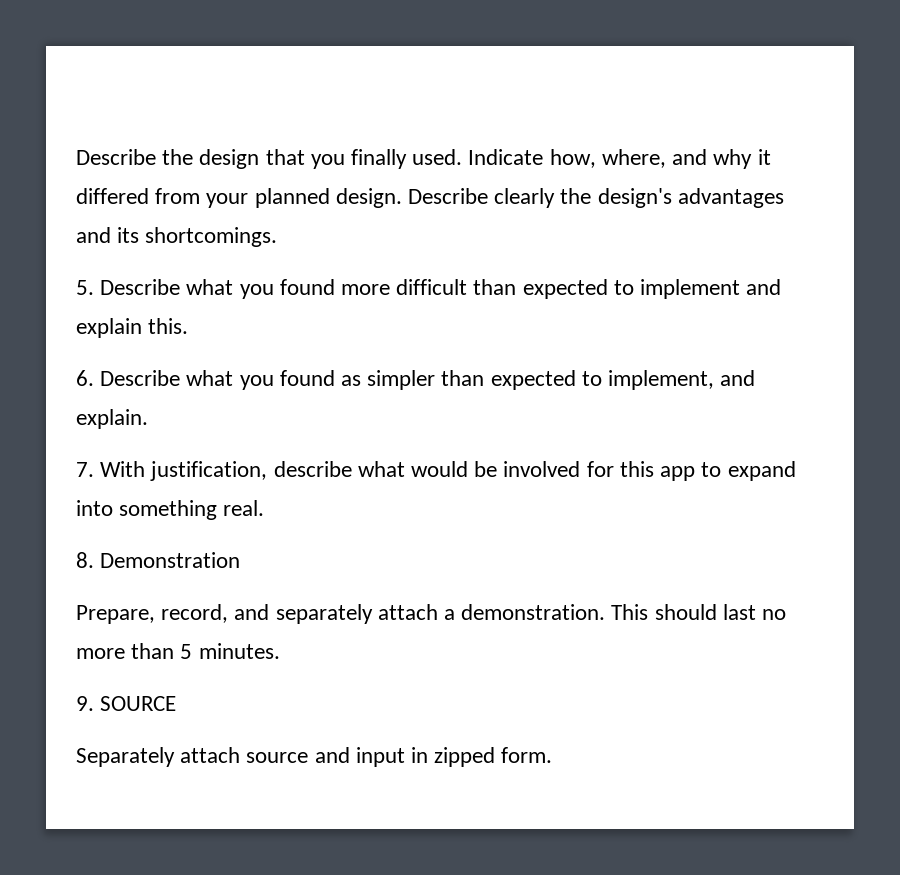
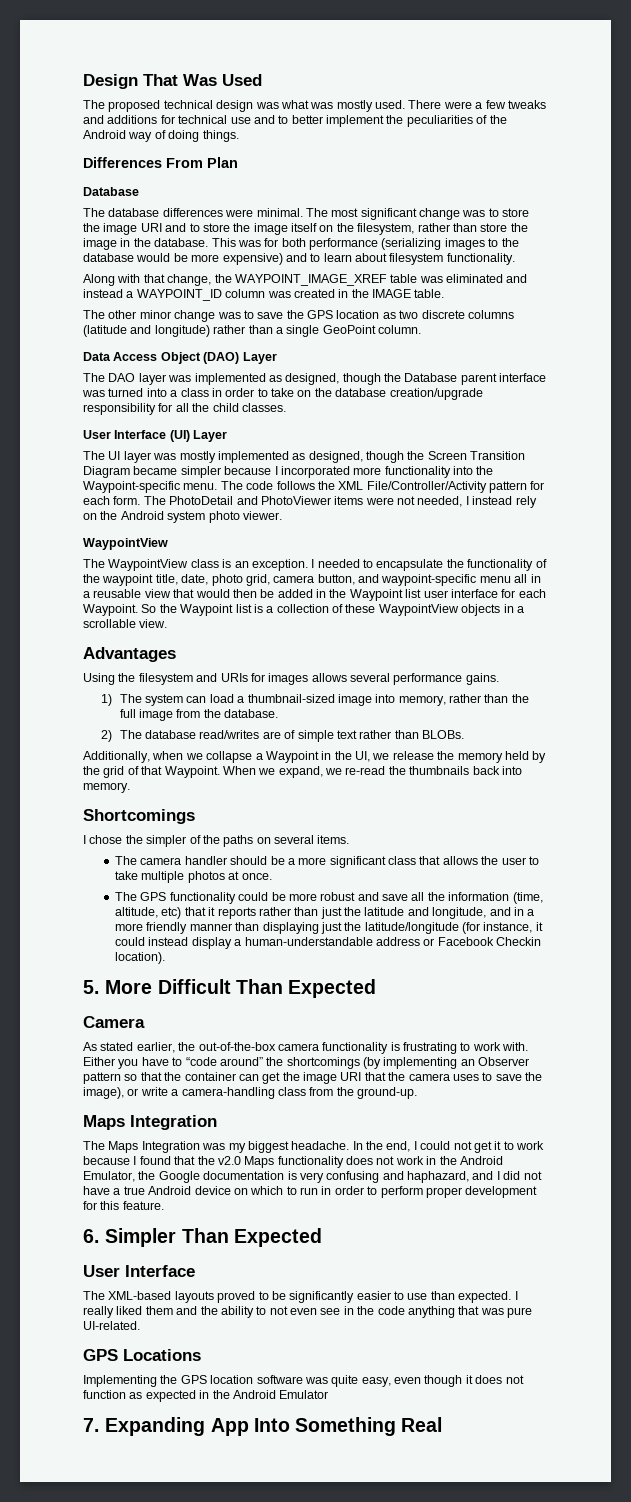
[76,149,771,169] [76,188,784,208] [76,227,278,247] [76,279,782,299] [76,318,189,338] [76,370,756,390] [76,409,148,429] [76,461,796,481] [76,500,265,520] [76,552,241,568] [76,604,787,624] [76,643,280,659] [76,696,177,711] [76,747,553,767] Describe the design that you finally used. Indicate how, where, and why it differed from your planned design. Describe clearly the design's advantages and its shortcomings. // 5. Describe what you found more difficult than expected to implement and explain this. // 6. Describe what you found as simpler than expected to implement, and explain. // 7. With justification, describe what would be involved for this app to expand into something real. // 8. Demonstration // Prepare, record, and separately attach a demonstration. This should last no more than 5 minutes. // 9. SOURCE // Separately attach source and input in zipped form. -> [83,74,262,89] [83,100,546,112] [83,115,507,127] [83,130,239,142] [83,157,238,168] [83,187,139,196] [83,208,530,220] [83,223,528,235] [83,238,519,250] [83,253,515,265] [83,274,528,286] [83,289,445,301] [83,310,514,322] [83,325,421,337] [83,352,277,364] [83,373,547,385] [82,388,483,400] [83,403,286,415] [83,430,228,442] [83,451,526,463] [83,466,494,478] [83,481,545,493] [83,496,537,508] [83,511,282,523] [83,538,168,550] [83,559,547,571] [83,574,541,586] [83,589,546,601] [83,604,524,616] [83,619,168,628] [83,647,176,662] [83,673,499,685] [101,694,529,706] [119,709,279,721] [101,730,465,742] [83,751,547,763] [83,766,522,778] [83,782,130,793] [83,809,195,824] [83,835,350,847] [115,856,539,868] [115,871,272,883] [115,892,543,904] [115,907,535,919] [115,922,543,934] [115,937,542,949] [115,952,166,964] [83,979,377,998] [83,1016,145,1028] [83,1042,529,1054] [83,1057,530,1069] [83,1072,542,1084] [83,1087,417,1099] [83,1115,217,1130] [83,1141,544,1153] [83,1156,503,1168] [83,1171,542,1183] [83,1186,538,1198] [83,1201,164,1210] [83,1228,322,1247] [83,1265,195,1277] [83,1291,518,1303] [83,1306,532,1318] [83,1321,140,1330] [83,1349,201,1361] [83,1375,524,1387] [83,1390,329,1402] [83,1417,443,1436] Design That Was Used // The proposed technical design was what was mostly used. There were a few tweaks and additions for technical use and to better implement the peculiarities of the Android way of doing things. // Differences From Plan // Database // The database differences were minimal. The most significant change was to store the image URI and to store the image itself on the filesystem, rather than store the image in the database. This was for both performance (serializing images to the database would be more expensive) and to learn about filesystem functionality. // Along with that change, the WAYPOINT_IMAGE_XREF table was eliminated and instead a WAYPOINT_ID column was created in the IMAGE table. // The other minor change was to save the GPS location as two discrete columns (latitude and longitude) rather than a single GeoPoint column. // Data Access Object (DAO) Layer // The DAO layer was implemented as designed, though the Database parent interface was turned into a class in order to take on the database creation/upgrade responsibility for all the child classes. // User Interface (UI) Layer // The UI layer was mostly implemented as designed, though the Screen Transition Diagram became simpler because I incorporated more functionality into the Waypoint-specific menu. The code follows the XML File/Controller/Activity pattern for each form. The PhotoDetail and PhotoViewer items were not needed, I instead rely on the Android system photo viewer. // WaypointView // The WaypointView class is an exception. I needed to encapsulate the functionality of the waypoint title, date, photo grid, camera button, and waypoint-specific menu all in a reusable view that would then be added in the Waypoint list user interface for each Waypoint. So the Waypoint list is a collection of these WaypointView objects in a scrollable view. // Advantages // Using the filesystem and URIs for images allows several performance gains. // 1) The system can load a thumbnail-sized image into memory, rather than the full image from the database. // 2) The database read/writes are of simple text rather than BLOBs. // Additionally, when we collapse a Waypoint in the UI, we release the memory held by the grid of that Waypoint. When we expand, we re-read the thumbnails back into memory. // Shortcomings // I chose the simpler of the paths on several items. // The camera handler should be a more significant class that allows the user to take multiple photos at once. // The GPS functionality could be more robust and save all the information (time, altitude, etc) that it reports rather than just the latitude and longitude, and in a more friendly manner than displaying just the latitude/longitude (for instance, it could instead display a human-understandable address or Facebook Checkin location). // 5. More Difficult Than Expected // Camera // As stated earlier, the out-of-the-box camera functionality is frustrating to work with. Either you have to “code around” the shortcomings (by implementing an Observer pattern so that the container can get the image URI that the camera uses to save the image), or write a camera-handling class from the ground-up. // Maps Integration // The Maps Integration was my biggest headache. In the end, I could not get it to work because I found that the v2.0 Maps functionality does not work in the Android Emulator, the Google documentation is very confusing and haphazard, and I did not have a true Android device on which to run in order to perform proper development for this feature. // 6. Simpler Than Expected // User Interface // The XML-based layouts proved to be significantly easier to use than expected. I really liked them and the ability to not even see in the code anything that was pure UI-related. // GPS Locations // Implementing the GPS location software was quite easy, even though it does not function as expected in the Android Emulator // 7. Expanding App Into Something Real

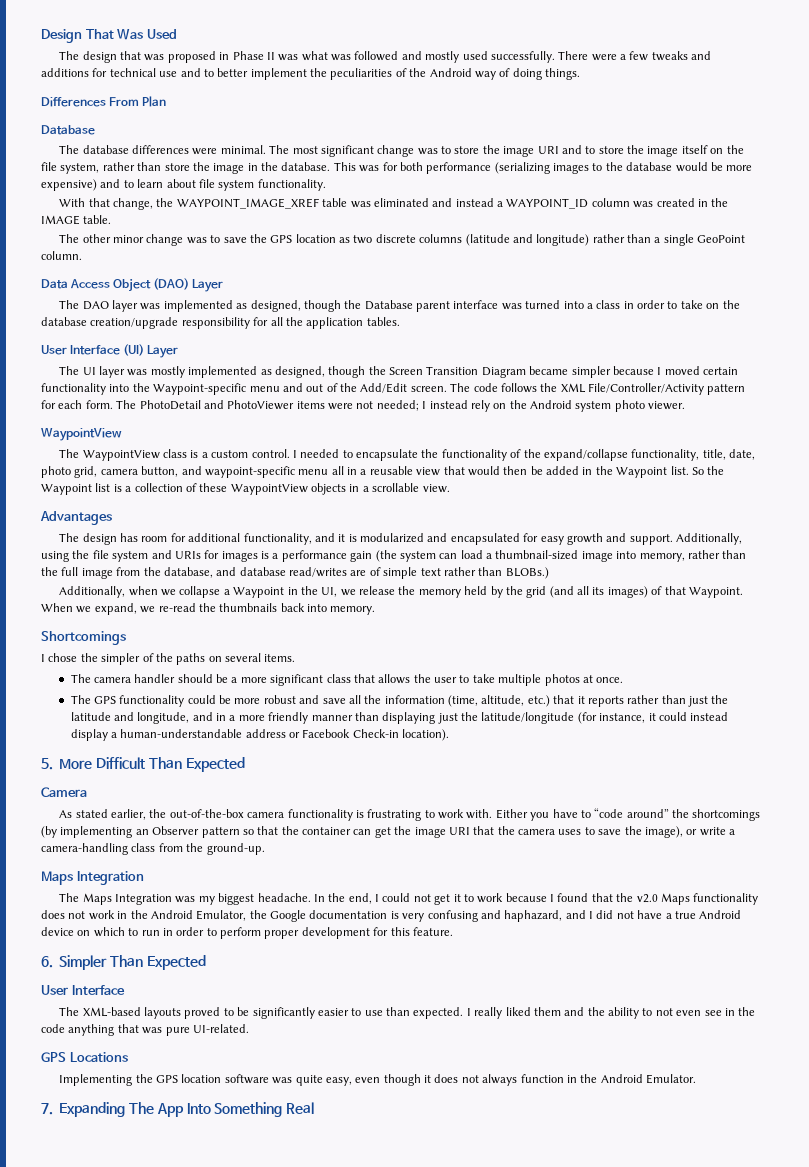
[108,100,405,112] proposed technical design was what was mostly used. -> [82,51,555,63] design that was proposed in Phase II was what was followed and mostly used successfully.
[357,223,415,235] filesystem, -> [41,162,100,174] file system,
[389,253,444,265] filesystem -> [198,179,255,191] file system
[83,274,141,286] Along with -> [59,198,86,207] With
[212,403,286,412] child classes. -> [306,317,400,329] application tables.
[280,466,382,478] incorporated more -> [664,366,739,375] moved certain
[183,483,218,490] menu. -> [249,383,447,393] menu and out of the Add/Edit screen.
[417,496,463,507] needed, -> [376,400,419,411] needed;
[234,559,308,571] an exception. -> [201,449,290,458] a custom control.
[102,574,154,586] waypoint -> [543,449,700,461] expand/collapse functionality,
[405,589,546,598] [83,604,138,616] list user interface for each Waypoint. -> [670,466,689,475] list.
[83,673,499,685] [101,694,142,706] Using the filesystem and URIs for images allows several performance gains. // 1) The -> [59,533,743,545] [41,550,397,562] The design has room for additional functionality, and it is modularized and encapsulated for easy growth and support. Additionally, using the file system and URIs for images is a performance gain (the
[224,709,279,718] [101,730,142,742] database. // 2) The -> [163,567,237,578] database, and
[422,730,465,739] BLOBs. -> [505,567,549,579] BLOBs.)
(125, 772) none -> [549,586,648,598] (and all its images)
[161,907,182,919] etc) -> [527,695,550,707] etc.)
[496,937,542,946] Checkin -> [352,729,399,738] Check-in
[83,1390,329,1402] function as expected in the Android Emulator -> [482,1074,697,1086] always function in the Android Emulator.
(206, 1426) none -> [129,1102,155,1114] The

